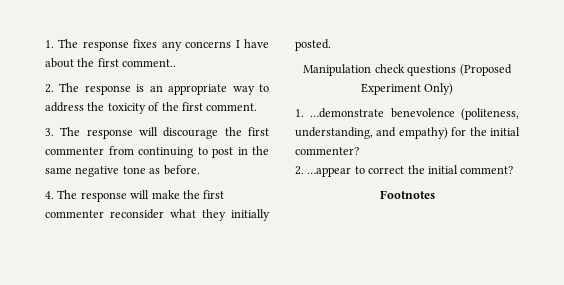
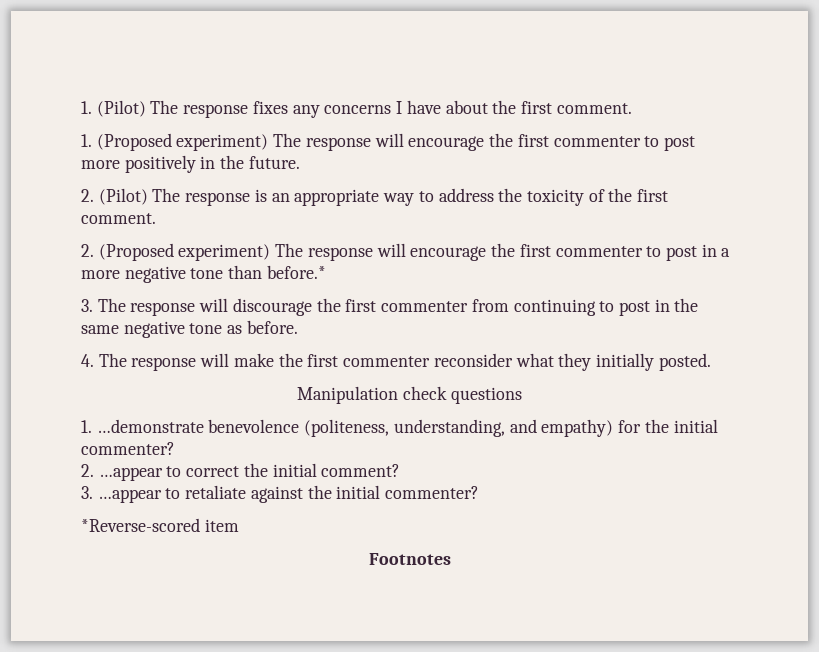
[45,40,54,48] 1. -> [81,100,146,117] 1. (Pilot)
[122,59,177,67] [45,84,54,93] comment.. // 2. -> [556,103,632,114] [81,133,695,151] [81,155,300,173] [81,188,148,205] comment. // 1. (Proposed experiment) The response will encourage the first commenter to post more positively in the future. // 2. (Pilot)
(258, 107) none -> [81,243,731,261] [81,265,326,283] // 2. (Proposed experiment) The response will encourage the first commenter to post in a more negative tone than before.*
[459,64,512,76] [360,83,454,95] (Proposed Experiment Only) -> (522, 395) none
(514, 170) none -> [81,485,480,503] [81,518,239,532] // 3. …appear to retaliate against the initial commenter? // *Reverse-scored item

